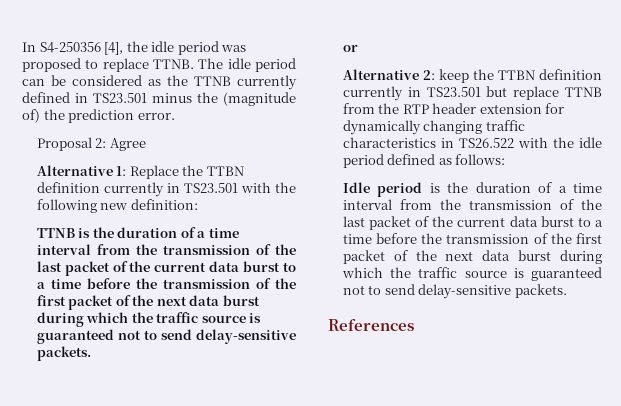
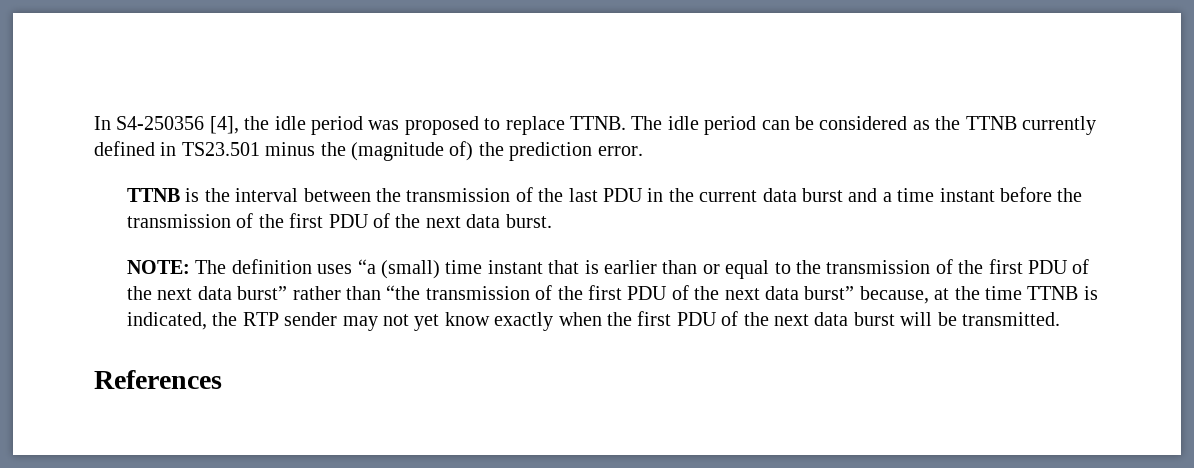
[36,137,146,151] [36,165,244,179] [36,182,296,197] [36,199,198,213] [36,227,239,238] [36,244,296,255] [36,261,296,276] [36,278,296,289] [36,295,260,310] [36,312,262,327] [36,329,296,344] [36,346,91,361] [342,45,358,52] [342,69,602,83] [342,86,602,101] [342,103,565,114] [342,120,525,135] [342,137,602,148] [342,154,506,168] [342,182,602,197] [342,199,602,210] [342,216,603,230] [342,233,602,244] [342,250,602,264] [341,267,602,281] [342,284,567,299] Proposal 2: Agree // Alternative 1: Replace the TTBN definition currently in TS23.501 with the following new definition: // TTNB is the duration of a time interval from the transmission of the last packet of the current data burst to a time before the transmission of the first packet of the next data burst during which the traffic source is guaranteed not to send delay-sensitive packets. // or // Alternative 2: keep the TTBN definition currently in TS23.501 but replace TTNB from the RTP header extension for dynamically changing traffic characteristics in TS26.522 with the idle period defined as follows: // Idle period is the duration of a time interval from the transmission of the last packet of the current data burst to a time before the transmission of the first packet of the next data burst during which the traffic source is guaranteed not to send delay-sensitive packets. -> [126,187,1083,202] [126,213,552,228] [126,259,1090,279] [126,285,1098,304] [126,311,1060,331] TTNB is the interval between the transmission of the last PDU in the current data burst and a time instant before the transmission of the first PDU of the next data burst. // NOTE: The definition uses “a (small) time instant that is earlier than or equal to the transmission of the first PDU of the next data burst” rather than “the transmission of the first PDU of the next data burst” because, at the time TTNB is indicated, the RTP sender may not yet know exactly when the first PDU of the next data burst will be transmitted.

